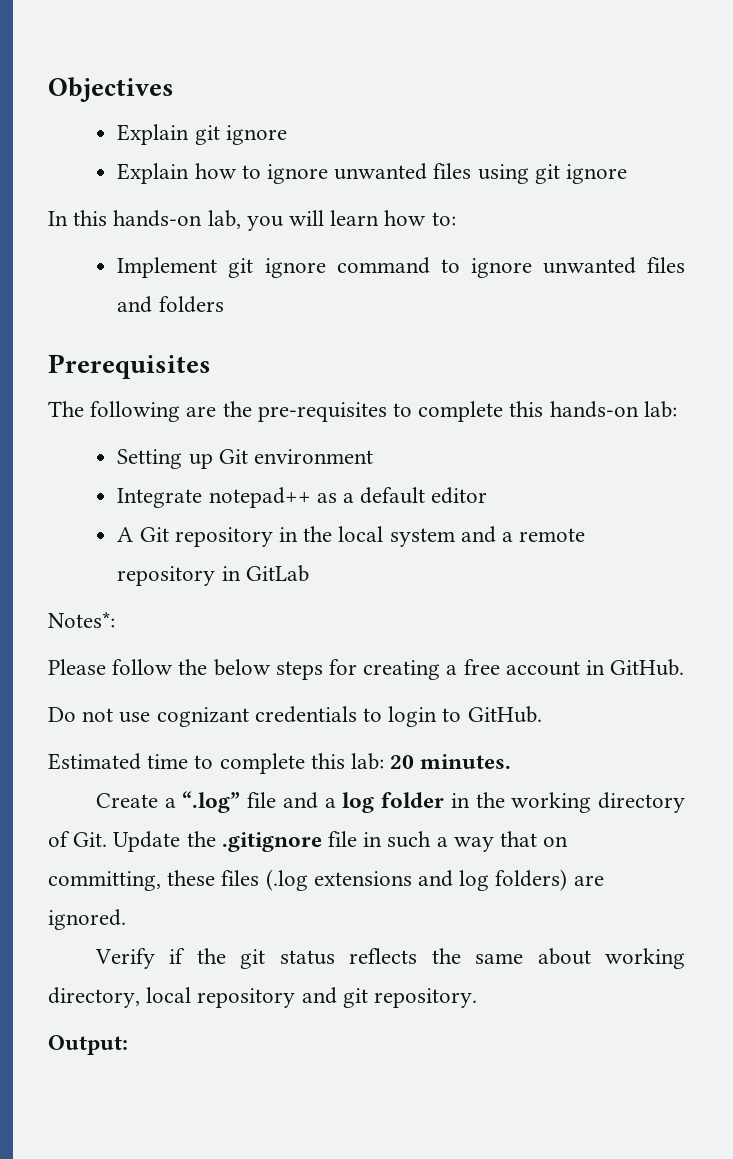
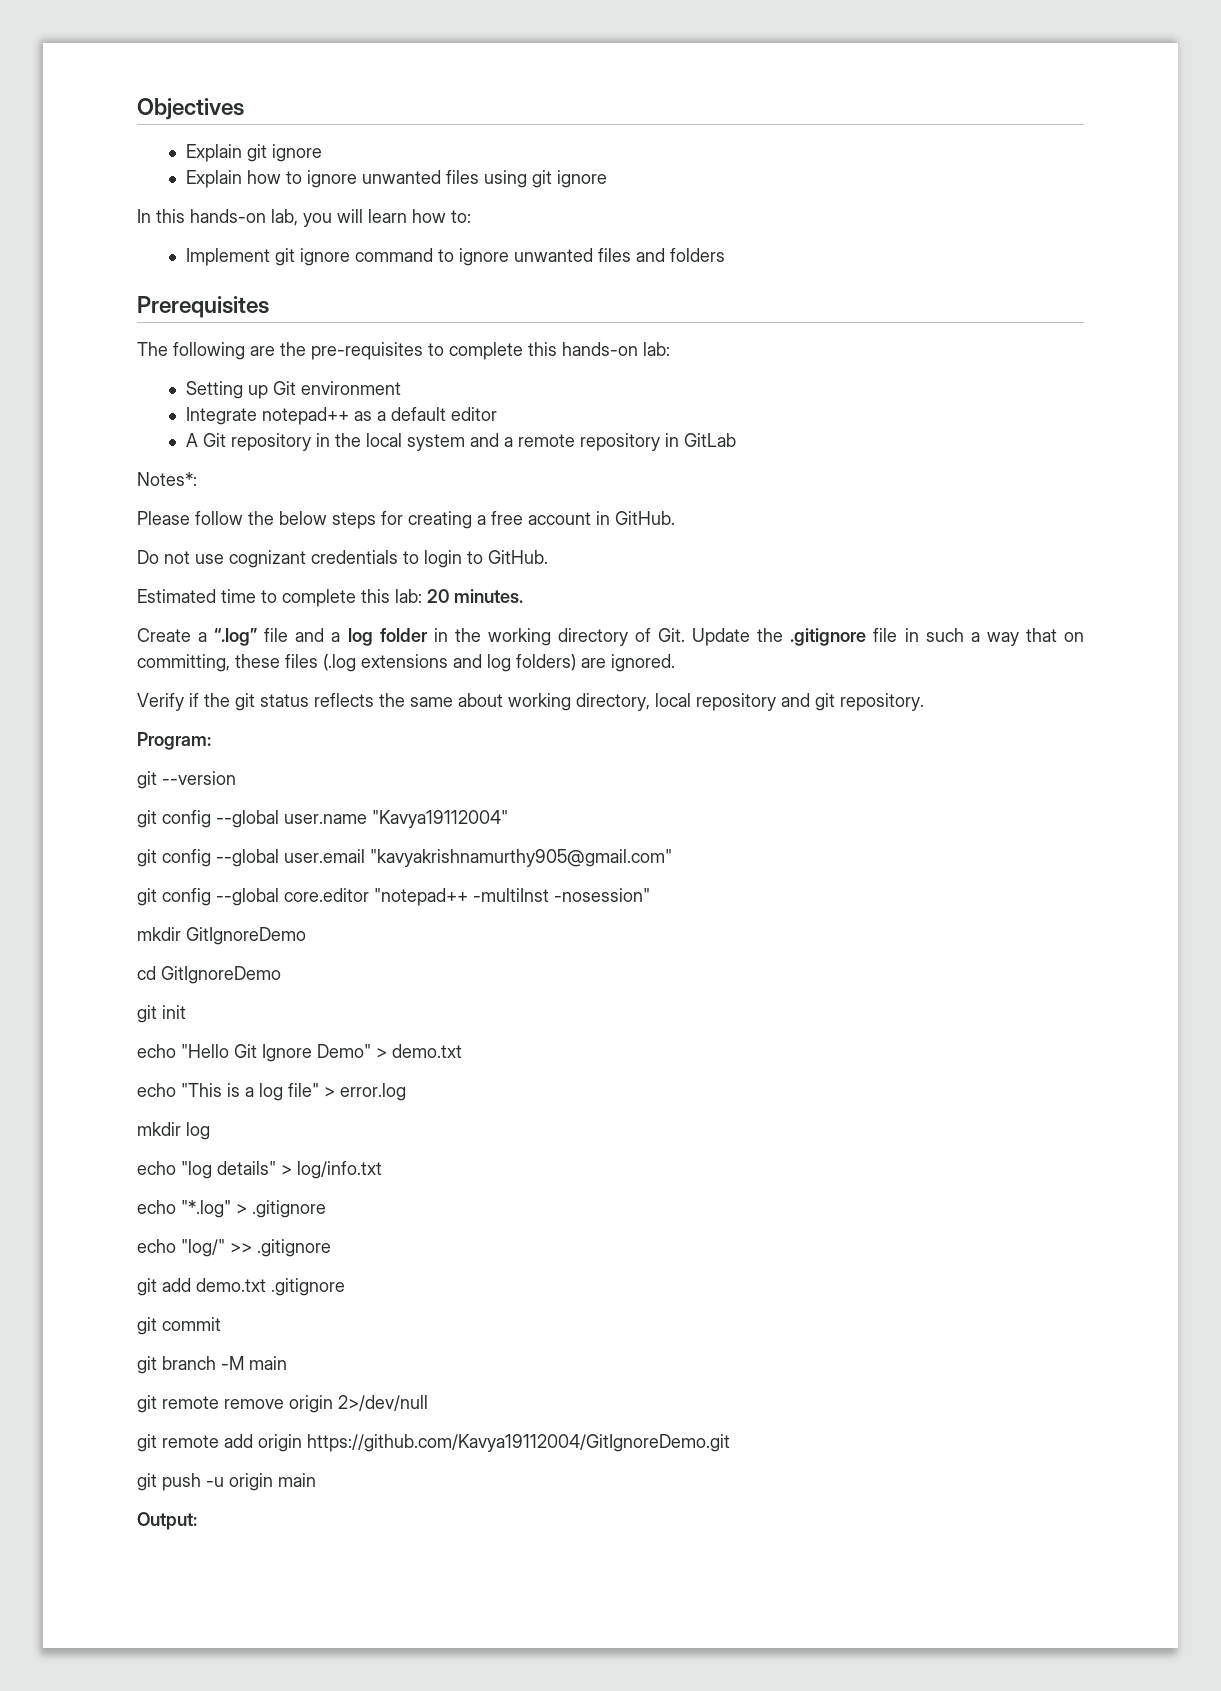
(478, 998) none -> [137,732,211,750] [137,771,236,789] [137,810,508,828] [137,849,672,867] [137,888,650,906] [137,927,306,945] [137,966,281,984] [137,1005,186,1023] [137,1044,462,1062] [137,1083,406,1101] [137,1122,210,1140] [137,1161,382,1179] [137,1200,326,1218] [137,1239,331,1257] [137,1278,345,1296] [137,1317,221,1335] [137,1356,287,1374] [137,1395,428,1413] [137,1434,730,1452] [137,1473,316,1491] // Program: // git --version // git config --global user.name "Kavya19112004" // git config --global user.email "kavyakrishnamurthy905@gmail.com" // git config --global core.editor "notepad++ -multiInst -nosession" // mkdir GitIgnoreDemo // cd GitIgnoreDemo // git init // echo "Hello Git Ignore Demo" > demo.txt // echo "This is a log file" > error.log // mkdir log // echo "log details" > log/info.txt // echo "*.log" > .gitignore // echo "log/" >> .gitignore // git add demo.txt .gitignore // git commit // git branch -M main // git remote remove origin 2>/dev/null // git remote add origin https://github.com/Kavya19112004/GitIgnoreDemo.git // git push -u origin main

